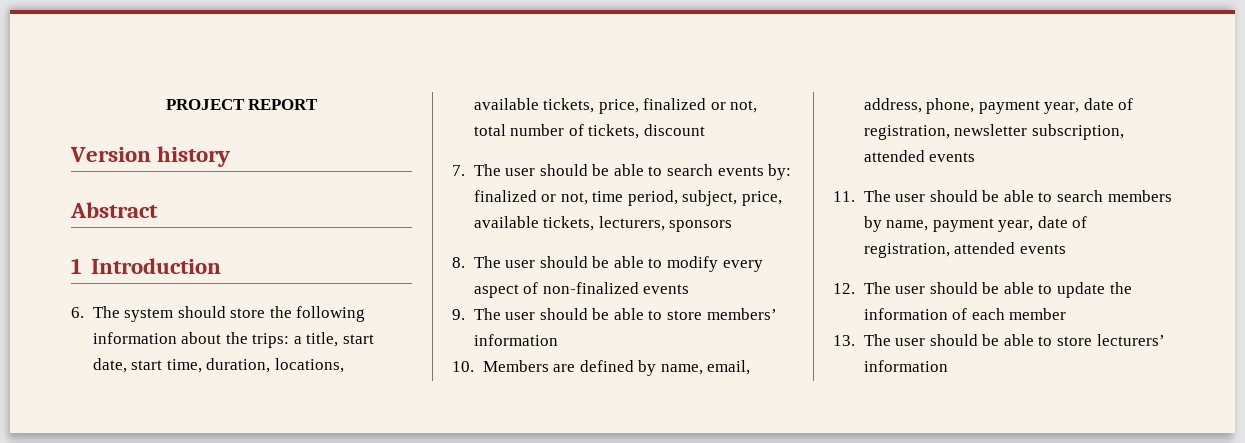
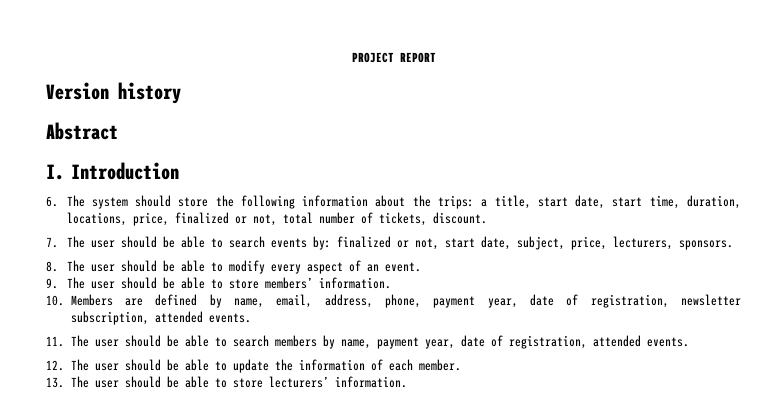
[71,258,82,274] 1 -> [46,164,64,180] I.
[473,98,595,113] available tickets, -> (127, 219) none
[643,124,705,136] discount -> [432,212,487,224] discount.
[592,190,783,206] [473,216,733,232] time period, subject, price, available tickets, lecturers, sponsors -> [444,236,733,250] start date, subject, price, lecturers, sponsors.
[542,282,690,294] non-finalized events -> [366,262,421,272] an event.
[473,334,558,346] information -> [318,277,391,289] information.
[929,152,976,162] events -> [208,313,251,323] events.
[1019,244,1066,254] events -> [646,337,689,347] events.
[1009,308,1067,320] member -> [418,359,461,371] member.
[863,360,948,372] information -> [334,376,407,388] information.

